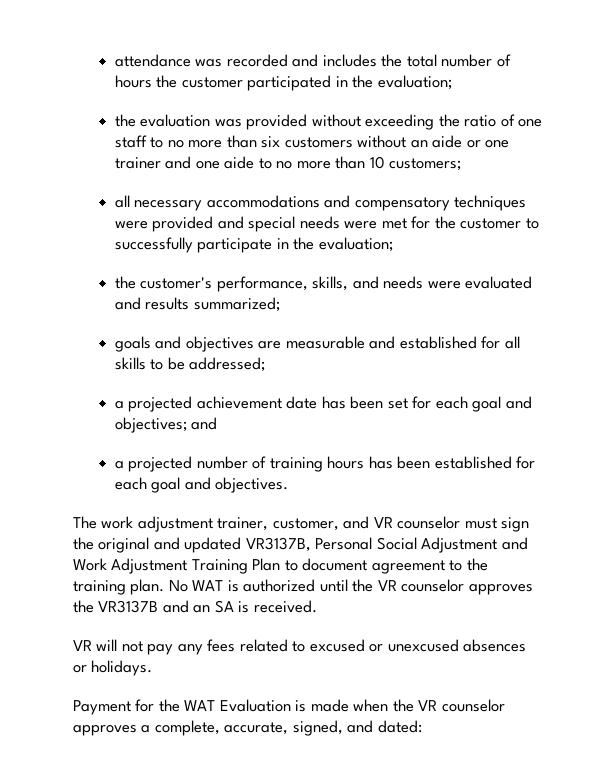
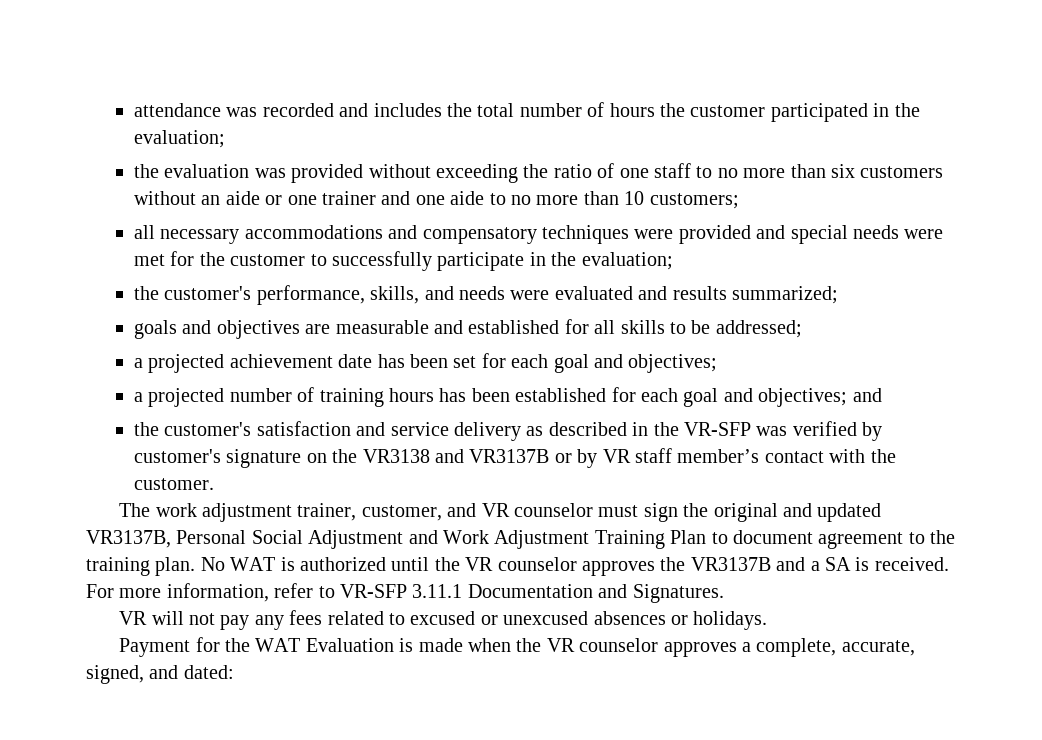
[191,417,218,430] and -> (718, 363) none
[215,477,289,493] objectives. -> [758,388,882,407] [134,421,883,441] [134,448,896,468] [134,478,215,490] objectives; and // the customer's satisfaction and service delivery as described in the VR-SFP was verified by customer's signature on the VR3138 and VR3137B or by VR staff member’s contact with the customer.
[193,605,211,613] an -> [810,561,820,571] a
(317, 606) none -> [86,583,724,603] For more information, refer to VR-SFP 3.11.1 Documentation and Signatures.

